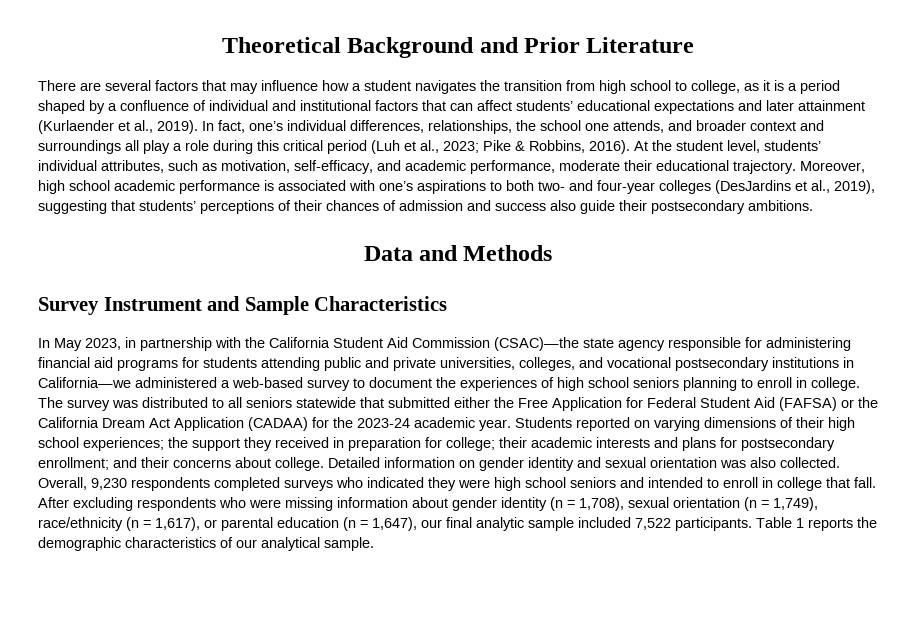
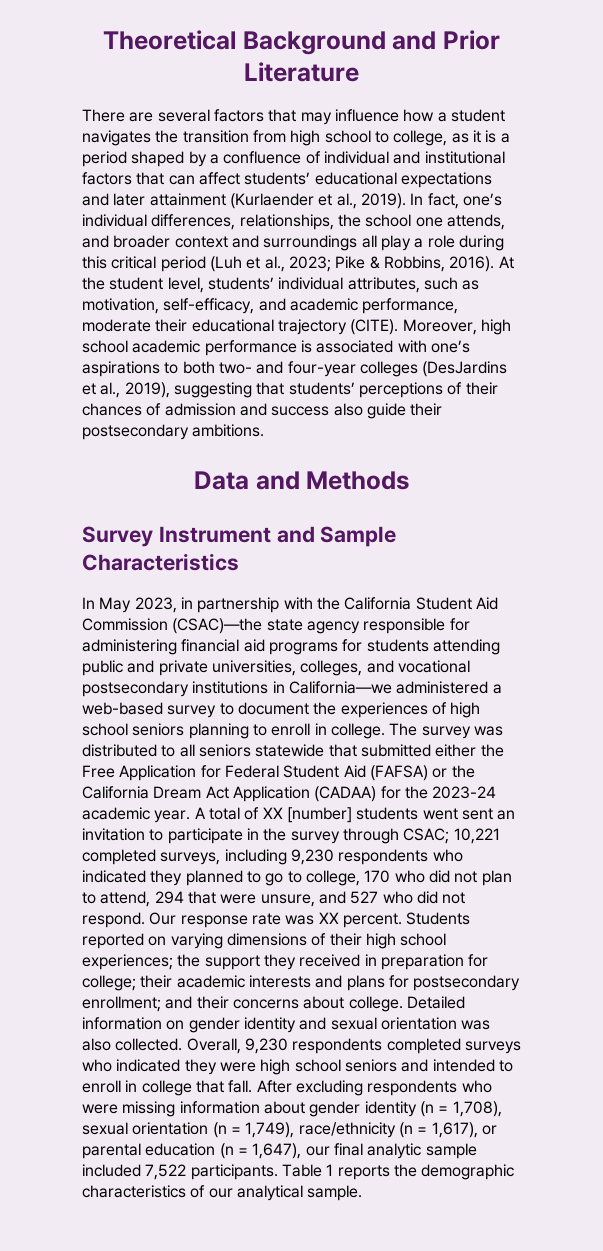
[733,160,796,174] trajectory. -> [277,319,399,335] trajectory (CITE).
(511, 425) none -> [194,807,516,823] [82,828,500,844] [82,849,463,865] [82,870,512,886] [82,891,466,907] [82,912,402,928] A total of XX [number] students went sent an invitation to participate in the survey through CSAC; 10,221 completed surveys, including 9,230 respondents who indicated they planned to go to college, 170 who did not plan to attend, 294 that were unsure, and 527 who did not respond. Our response rate was XX percent.

